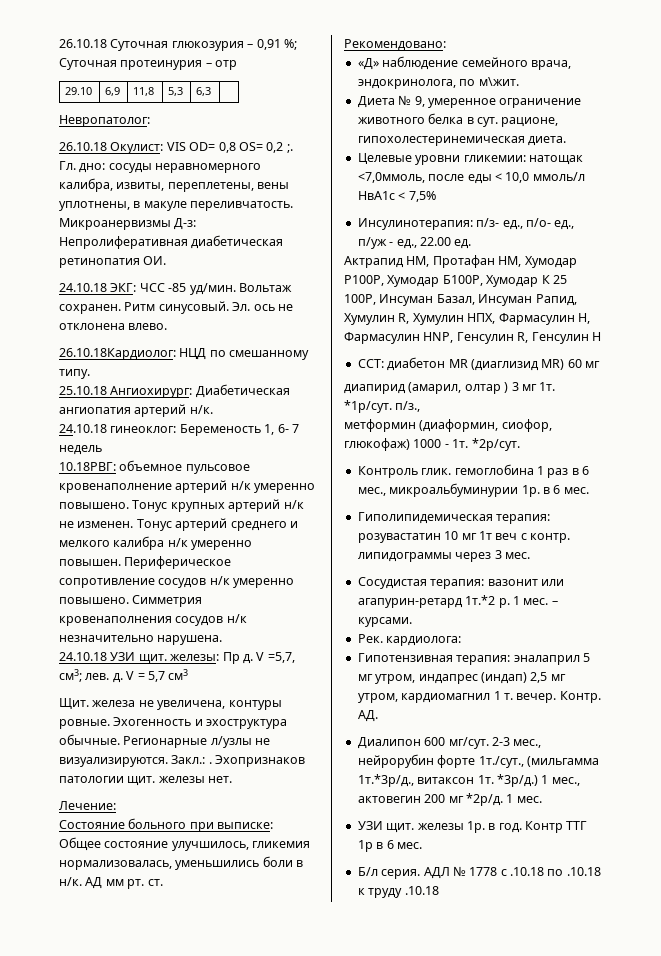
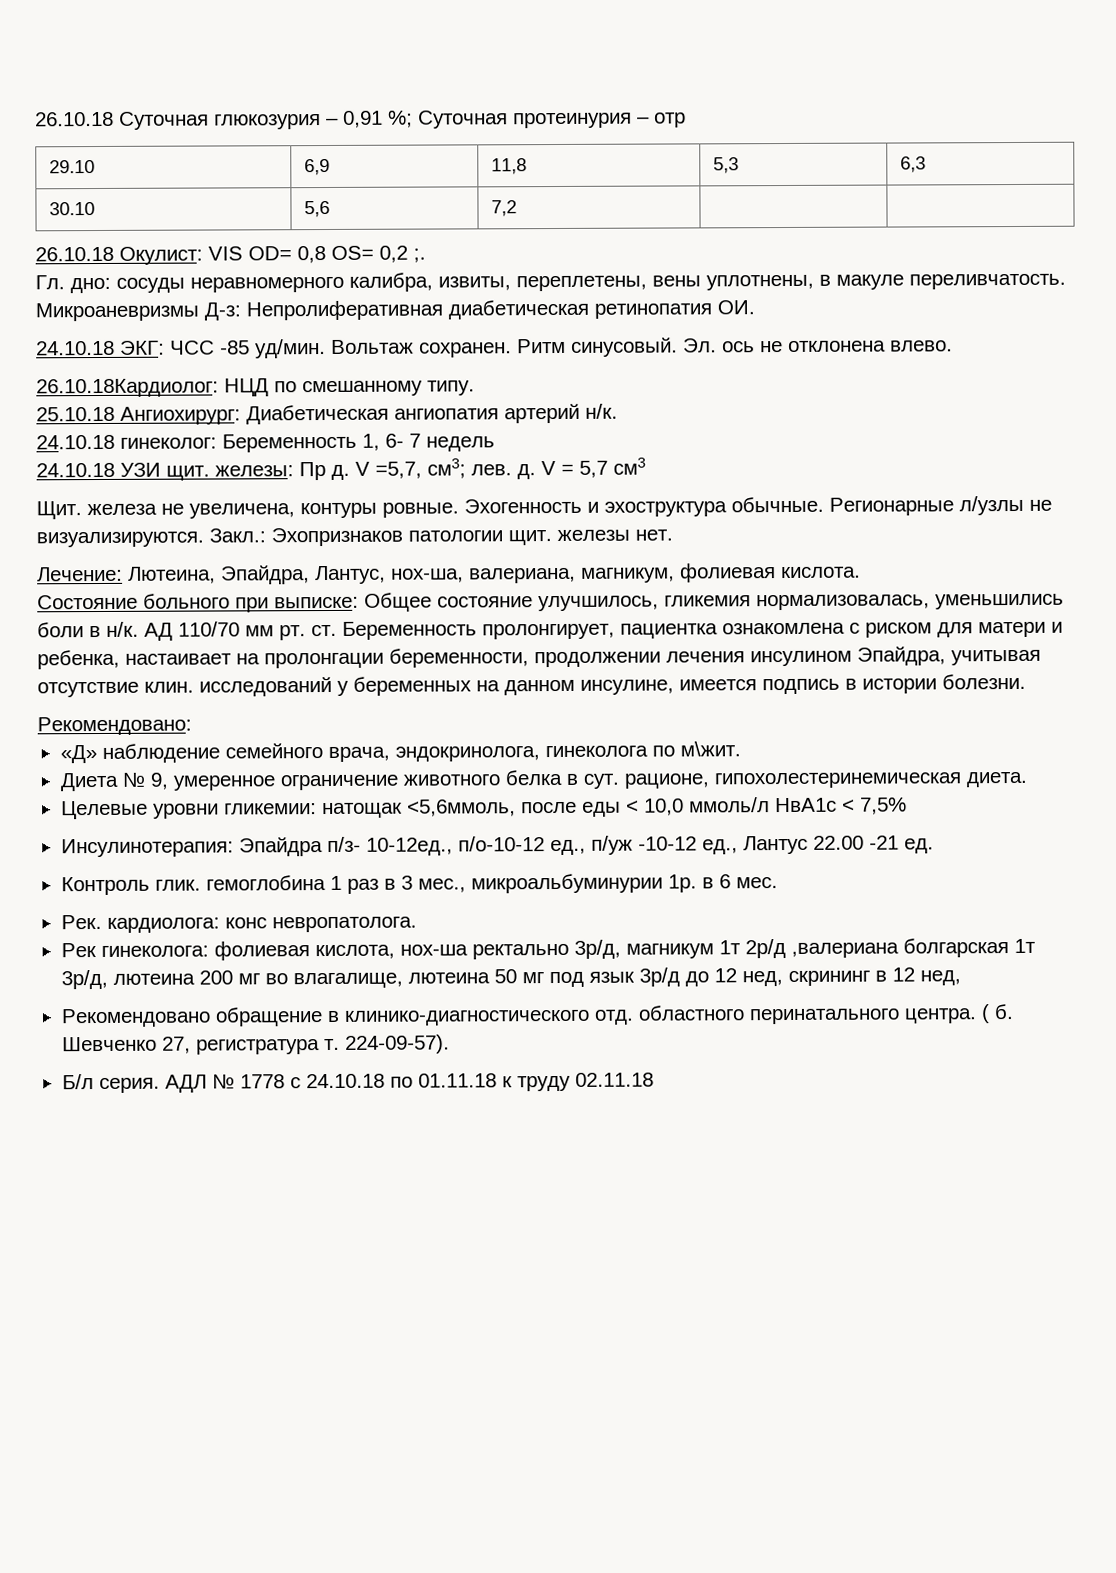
[59,115,150,127] | // Невропатолог: -> [49,202,96,216] [304,200,331,218] [491,200,518,217] // 30.10 | 5,6 | 7,2 | |
[59,218,171,230] Микроанервизмы -> [35,302,199,322] Микроаневризмы
[110,424,261,436] гинеоклог: Беременость -> [120,433,357,453] гинеколог: Беременность
[59,460,250,474] [59,480,316,493] [59,499,304,512] [59,518,298,531] [59,536,253,550] [59,556,232,569] [59,576,295,588] [59,595,203,607] [59,614,247,626] [59,635,223,645] // 10.18РВГ: объемное пульсовое кровенаполнение артерий н/к умеренно повышено. Тонус крупных артерий н/к не изменен. Тонус артерий среднего и мелкого калибра н/к умеренно повышен. Периферическое сопротивление сосудов н/к умеренно повышено. Симметрия кровенаполнения сосудов н/к незначительно нарушена. -> (495, 444) none
[208,762,212,764] . -> (266, 535) none
(116, 805) none -> [128,563,861,585] Лютеина, Эпайдра, Лантус, нох-ша, валериана, магникум, фолиевая кислота.
(103, 883) none -> [178,621,240,637] 110/70
(163, 882) none -> [342,621,1063,640] [37,646,1041,670] [37,673,1026,698] Беременность пролонгирует, пациентка ознакомлена с риском для матери и ребенка, настаивает на пролонгации беременности, продолжении лечения инсулином Эпайдра, учитывая отсутствие клин. исследований у беременных на данном инсулине, имеется подпись в истории болезни.
(456, 84) none -> [544,745,648,758] гинеколога
[357,172,425,183] <7,0ммоль, -> [406,799,516,817] <5,6ммоль,
[476,218,575,230] [357,237,472,249] [344,255,577,268] [344,275,567,287] [344,294,577,306] [344,313,590,325] [344,332,601,344] [357,357,600,371] [344,382,556,394] [344,400,421,413] [344,419,552,432] [344,438,520,451] п/з- ед., п/о- ед., п/уж - ед., 22.00 ед. // Актрапид НМ, Протафан НМ, Хумодар Р100Р, Хумодар Б100Р, Хумодар К 25 100Р, Инсуман Базал, Инсуман Рапид, Хумулин R, Хумулин НПХ, Фармасулин Н, Фармасулин НNР, Генсулин R, Генсулин Н // ССТ: диабетон МR (диаглизид МR) 60 мг // диапирид (амарил, олтар ) 3 мг 1т. *1р/сут. п/з., // метформин (диаформин, сиофор, глюкофаж) 1000 - 1т. *2р/сут. -> [238,835,934,857] Эпайдра п/з- 10-12ед., п/о-10-12 ед., п/уж -10-12 ед., Лантус 22.00 -21 ед.
[582,466,589,475] 6 -> [400,875,413,890] 3
[357,512,551,524] [357,531,570,543] [357,550,530,562] [357,577,564,589] [357,595,558,608] [357,617,412,627] [357,634,462,646] [357,653,590,665] [357,672,566,684] [357,691,601,703] [357,710,378,722] [357,737,542,749] [357,754,599,768] [357,774,580,787] [357,793,542,806] [357,821,588,833] [357,840,422,852] Гиполипидемическая терапия: розувастатин 10 мг 1т веч с контр. липидограммы через 3 мес. // Сосудистая терапия: вазонит или агапурин-ретард 1т.*2 р. 1 мес. – курсами. // Рек. кардиолога: // Гипотензивная терапия: эналаприл 5 мг утром, индапрес (индап) 2,5 мг утром, кардиомагнил 1 т. вечер. Контр. АД. // Диалипон 600 мг/сут. 2-3 мес., нейрорубин форте 1т./сут., (мильгамма 1т.*3р/д., витаксон 1т. *3р/д.) 1 мес., актовегин 200 мг *2р/д. 1 мес. // УЗИ щит. железы 1р. в год. Контр ТТГ 1р в 6 мес. -> [60,914,417,933] [60,938,1036,961] [60,967,961,990] [60,1004,1014,1028] [61,1034,450,1055] Рек. кардиолога: конс невропатолога. // Рек гинеколога: фолиевая кислота, нох-ша ректально 3р/д, магникум 1т 2р/д ,валериана болгарская 1т 3р/д, лютеина 200 мг во влагалище, лютеина 50 мг под язык 3р/д до 12 нед, скрининг в 12 нед, // Рекомендовано обращение в клинико-диагностического отд. областного перинатального центра. ( б. Шевченко 27, регистратура т. 224-09-57).
[510,867,601,876] .10.18 по .10.18 -> [305,1073,497,1089] 24.10.18 по 01.11.18
[404,886,439,895] .10.18 -> [574,1072,654,1087] 02.11.18

